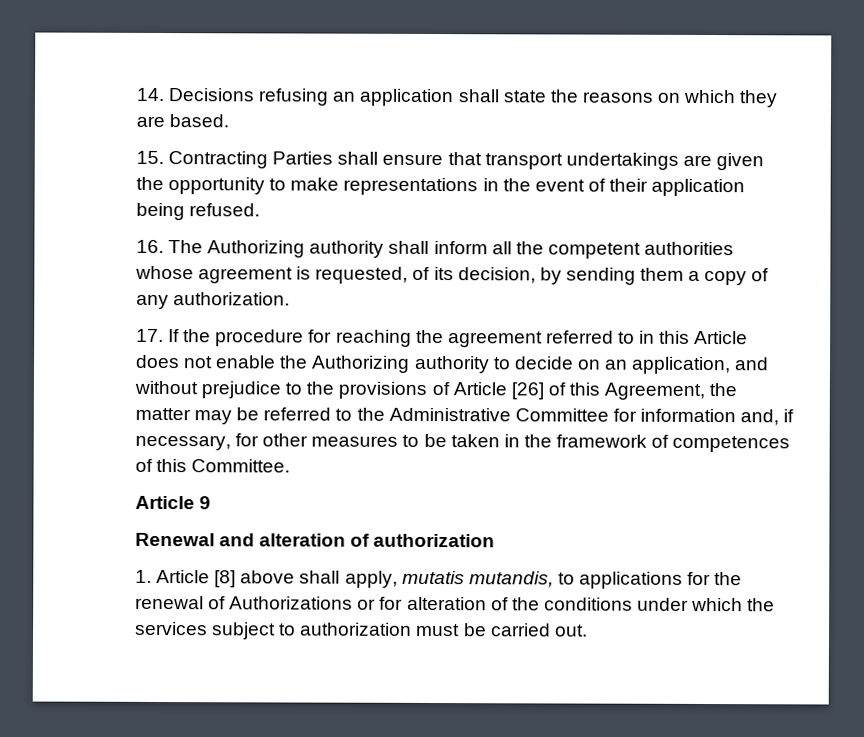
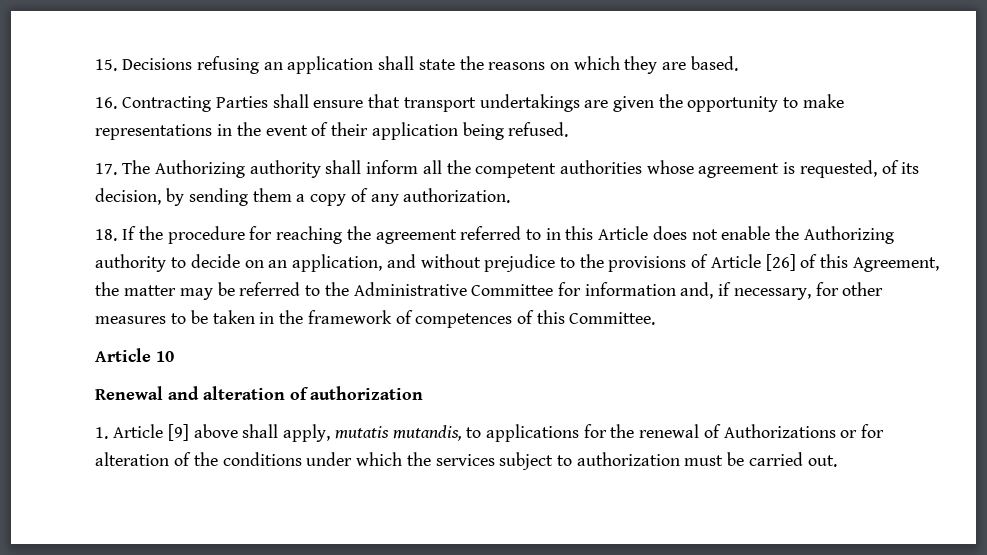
[135,87,165,102] 14. -> [95,59,118,71] 15.
[135,150,164,165] 15. -> [95,97,118,109] 16.
[135,239,164,254] 16. -> [95,163,118,175] 17.
[135,328,164,343] 17. -> [95,229,118,241] 18.
[199,496,212,510] 9 -> [156,351,175,362] 10
[214,570,237,588] [8] -> [167,424,189,441] [9]

